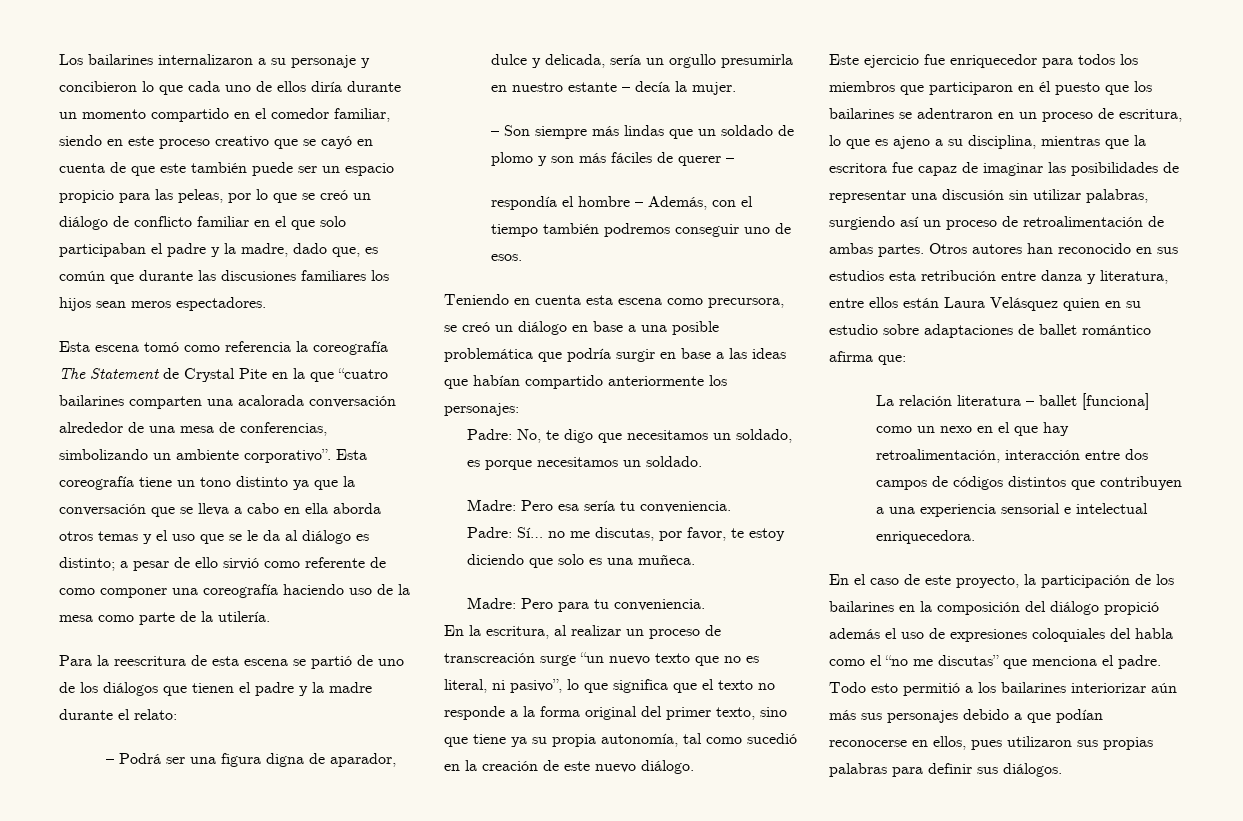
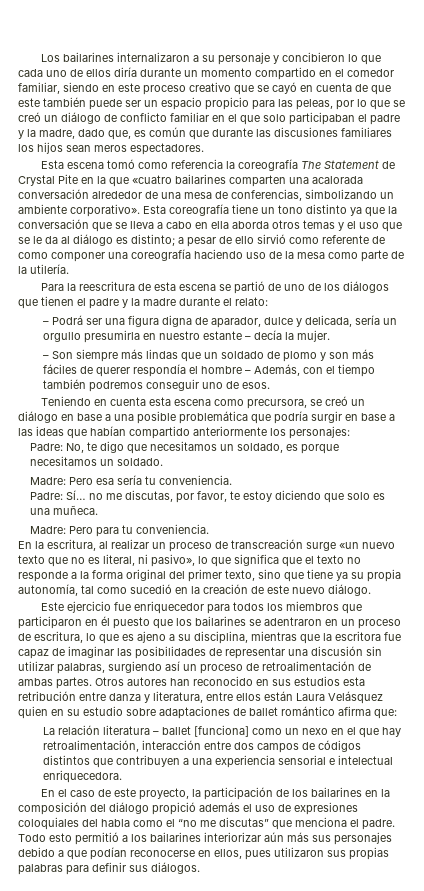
[338,368,388,379] “cuatro -> [132,175,172,184] «cuatro
[244,449,331,463] corporativo”. -> [70,204,140,217] corporativo».
[725,158,734,163] – // -> (130, 372) none
[580,652,604,663] “un -> [339,542,359,549] «un
[510,679,562,693] pasivo”, -> [151,554,195,567] pasivo»,

